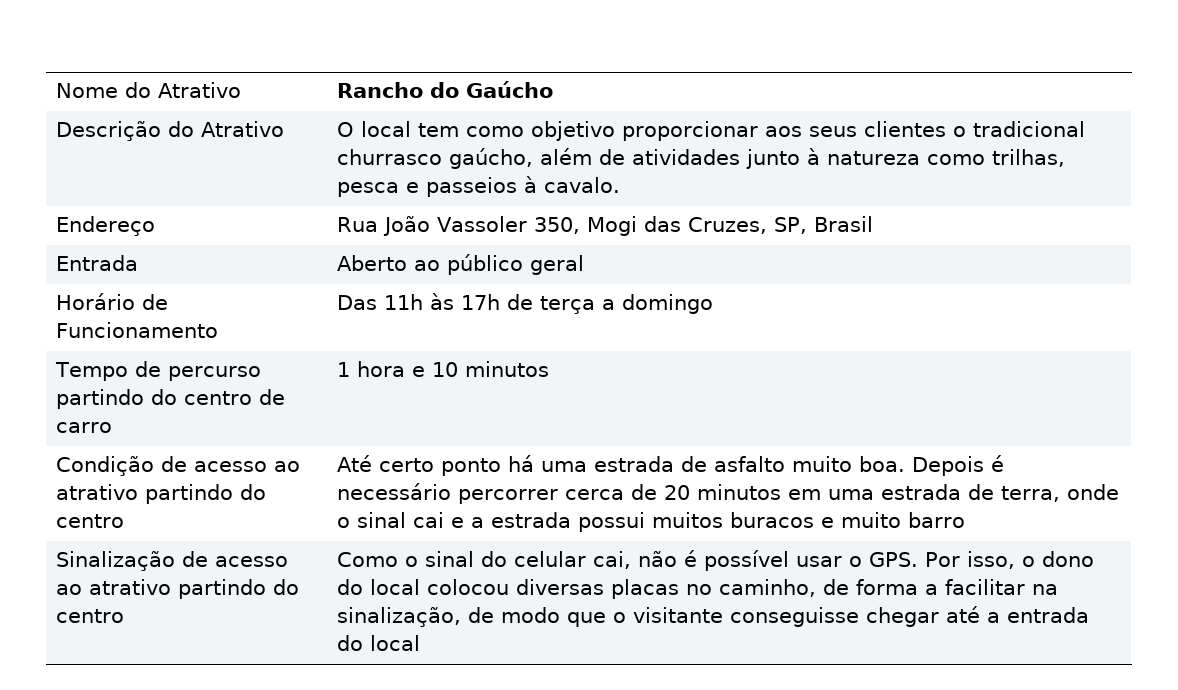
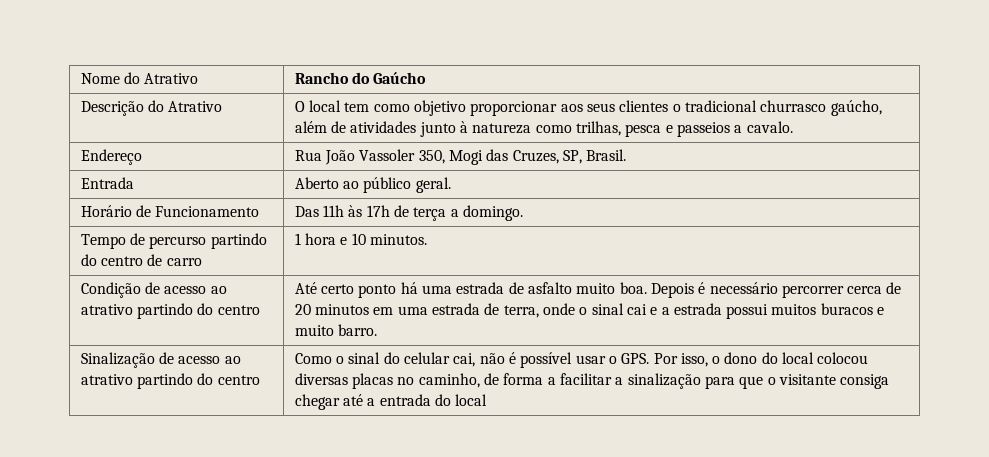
[524,176,538,193] à -> [734,125,743,133] a
[814,216,874,232] Brasil -> [586,149,627,161] Brasil.
[530,255,585,275] geral -> [415,177,451,193] geral.
[622,294,714,314] domingo -> [462,205,523,221] domingo.
[465,361,550,377] minutos -> [369,234,427,245] minutos.
[908,512,966,528] barro -> [337,324,377,336] barro.
[1032,584,1059,595] [337,607,561,627] na sinalização, de modo -> [615,373,735,389] a sinalização para
[730,607,860,627] conseguisse -> [840,374,890,389] consiga

